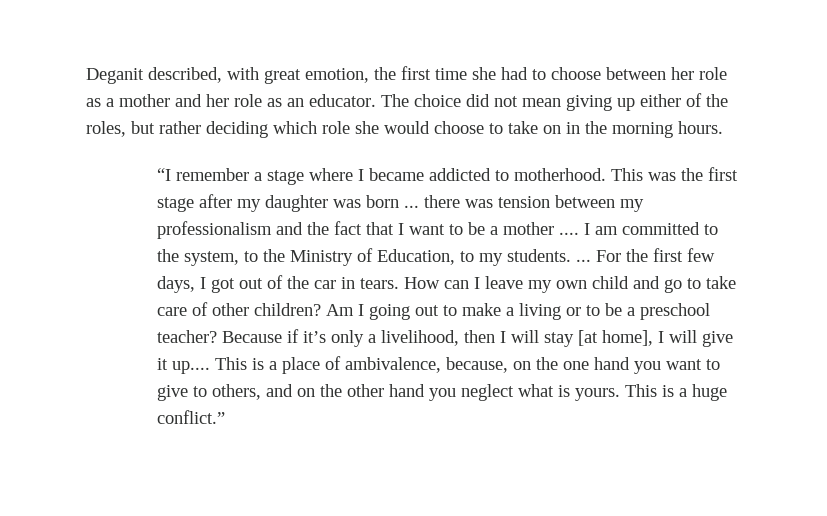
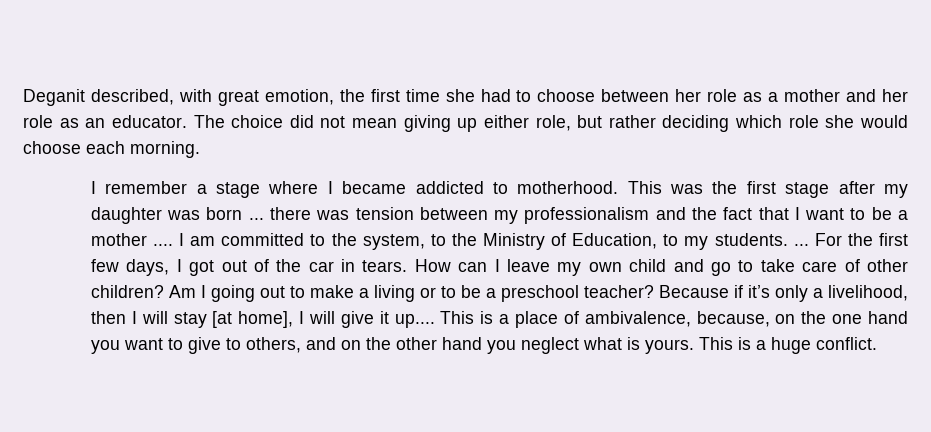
[686,93,728,107] [86,121,126,137] of the roles, -> [535,115,571,131] role,
[489,121,723,138] [156,168,171,181] to take on in the morning hours. // “I -> [86,141,200,158] [90,181,96,194] each morning. // I
[156,410,225,424] conflict.” -> [815,337,877,350] conflict.

